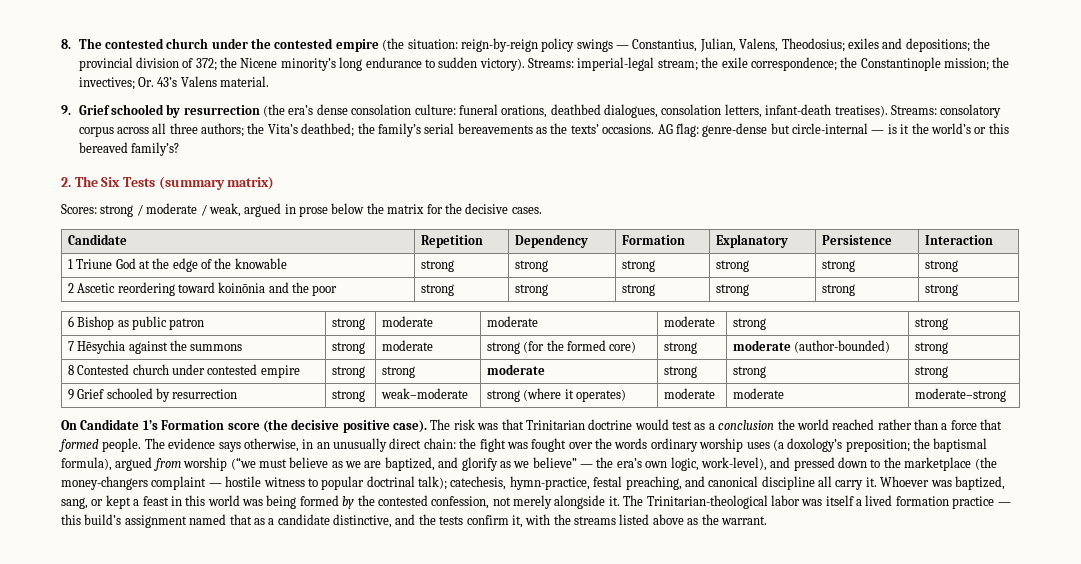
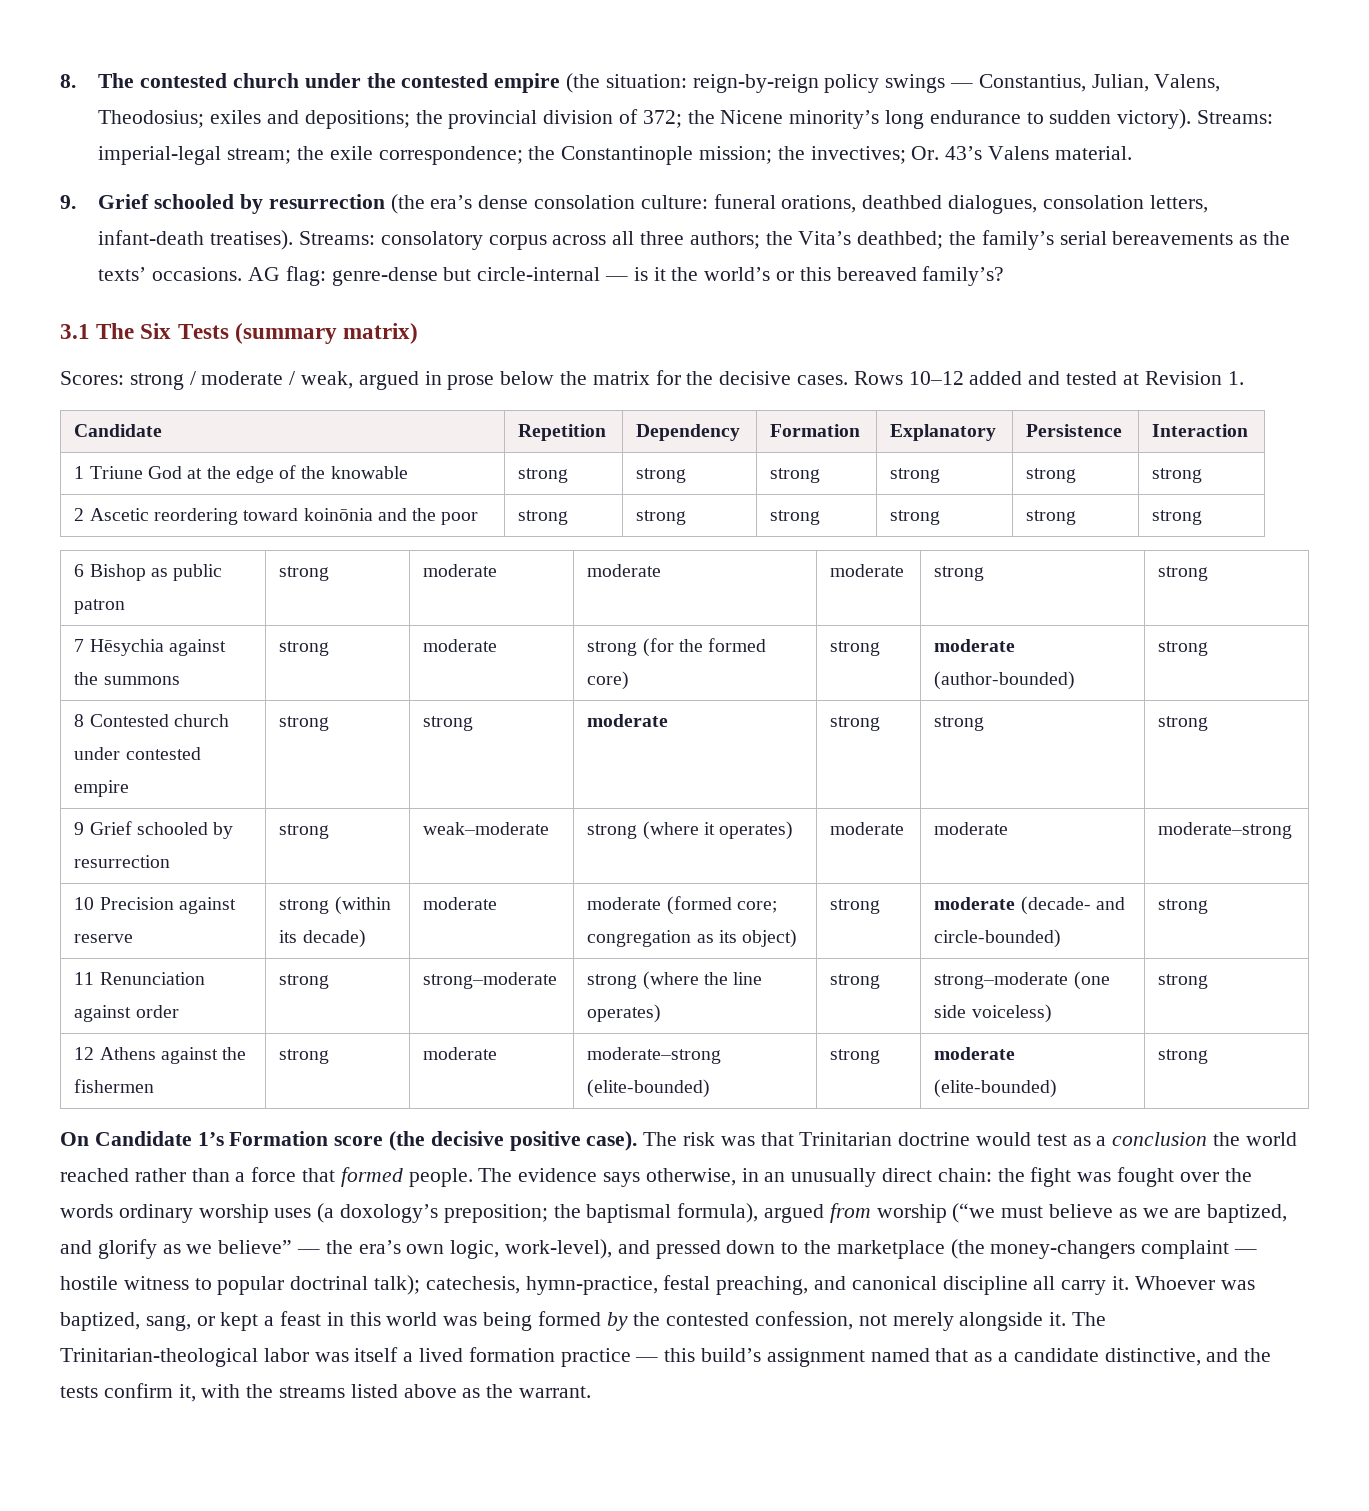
[61,177,71,187] 2. -> [60,324,90,339] 3.1
(542, 210) none -> [853,371,1244,385] Rows 10–12 added and tested at Revision 1.
(1006, 395) none -> [74,897,236,914] [74,934,134,943] [279,896,391,915] [279,929,366,948] [423,897,498,910] [587,896,777,915] [587,929,798,948] [830,899,881,914] [934,896,1125,915] [934,929,1062,948] [1158,899,1209,914] [74,972,205,985] [74,1005,179,1022] [279,974,330,989] [423,972,558,989] [587,971,763,990] [587,1004,662,1023] [830,974,881,989] [934,971,1110,990] [934,1004,1052,1023] [1158,974,1209,989] [74,1047,247,1064] [74,1079,155,1093] [279,1049,330,1064] [423,1047,498,1060] [587,1047,722,1064] [587,1079,711,1098] [830,1049,881,1064] [934,1047,1016,1060] [934,1079,1058,1098] [1158,1049,1209,1064] // 10 Precision against reserve | strong (within its decade) | moderate | moderate (formed core; congregation as its object) | strong | moderate (decade- and circle-bounded) | strong // 11 Renunciation against order | strong | strong–moderate | strong (where the line operates) | strong | strong–moderate (one side voiceless) | strong // 12 Athens against the fishermen | strong | moderate | moderate–strong (elite-bounded) | strong | moderate (elite-bounded) | strong

